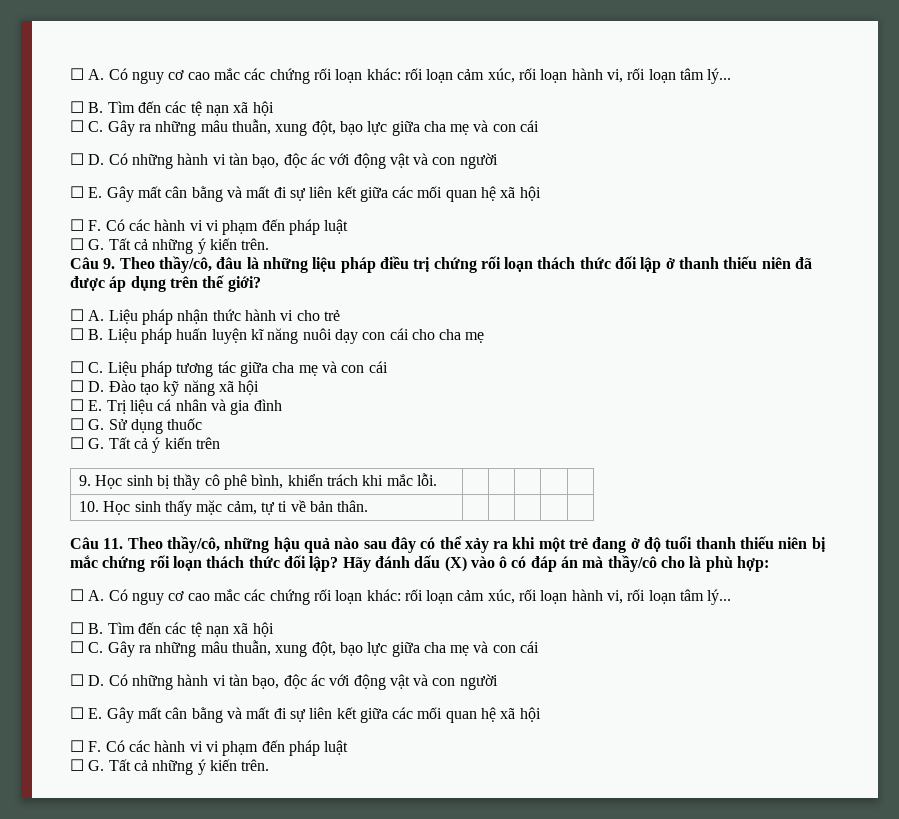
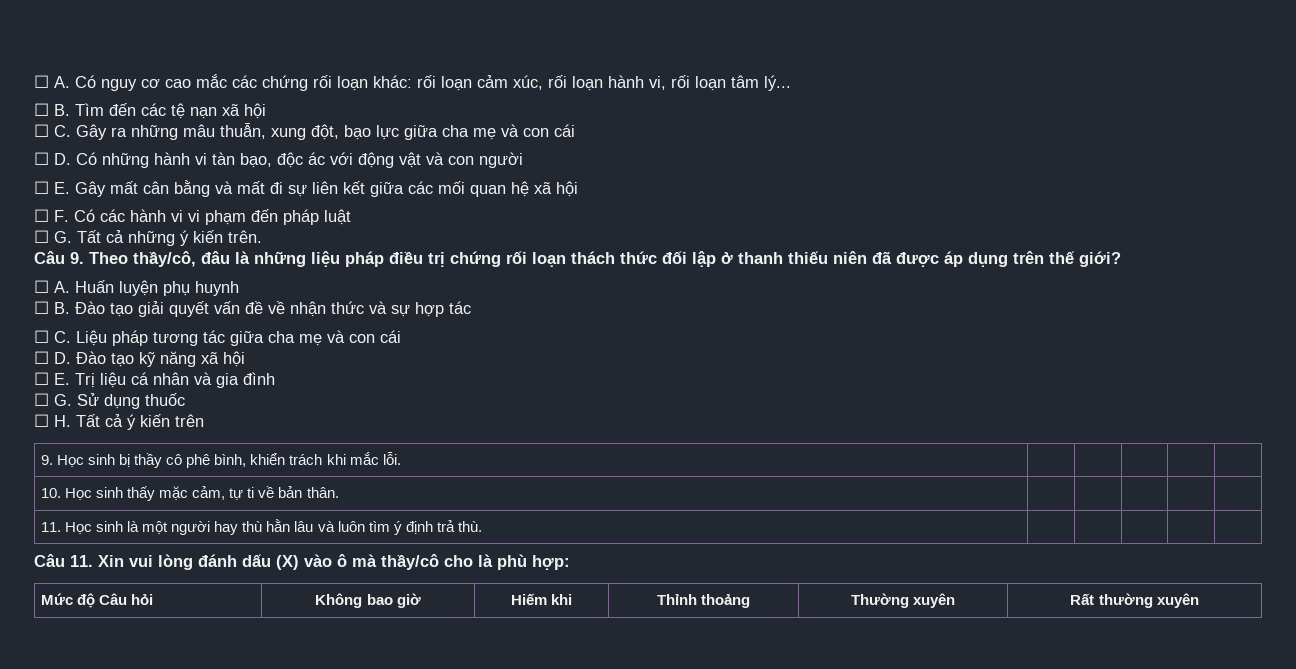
[108,309,340,325] [70,328,485,344] Liệu pháp nhận thức hành vi cho trẻ // ☐ B. Liệu pháp huấn luyện kĩ năng nuôi dạy con cái cho cha mẹ -> [75,280,239,296] [34,301,471,317] Huấn luyện phụ huynh // ☐ B. Đào tạo giải quyết vấn đề về nhận thức và sự hợp tác
[88,438,105,449] G. -> [54,415,71,427] H.
[70,536,826,553] [70,555,371,572] // Câu 11. Theo thầy/cô, những hậu quả nào sau đây có thể xảy ra khi một trẻ đang ở độ tuổi thanh thiếu niên bị mắc chứng rối loạn thách thức đối lập? Hãy -> [41,519,482,535] [34,554,193,570] // 11. Học sinh là một người hay thù hằn lâu và luôn tìm ý định trả thù. | | | | | // Câu 11. Xin vui lòng
[511,556,579,572] có đáp án -> (347, 560) none
[70,589,732,605] [70,622,274,637] [70,640,540,657] [70,674,498,690] [70,707,541,723] [70,740,349,756] [70,759,270,775] // ☐ A. Có nguy cơ cao mắc các chứng rối loạn khác: rối loạn cảm xúc, rối loạn hành vi, rối loạn tâm lý... // ☐ B. Tìm đến các tệ nạn xã hội // ☐ C. Gây ra những mâu thuẫn, xung đột, bạo lực giữa cha mẹ và con cái // ☐ D. Có những hành vi tàn bạo, độc ác với động vật và con người // ☐ E. Gây mất cân bằng và mất đi sự liên kết giữa các mối quan hệ xã hội // ☐ F. Có các hành vi vi phạm đến pháp luật // ☐ G. Tất cả những ý kiến trên. -> [41,593,154,608] [315,593,421,608] [510,593,573,605] [656,594,751,608] [850,593,956,608] [1070,593,1199,608] // Mức độ Câu hỏi | Không bao giờ | Hiếm khi | Thỉnh thoảng | Thường xuyên | Rất thường xuyên

